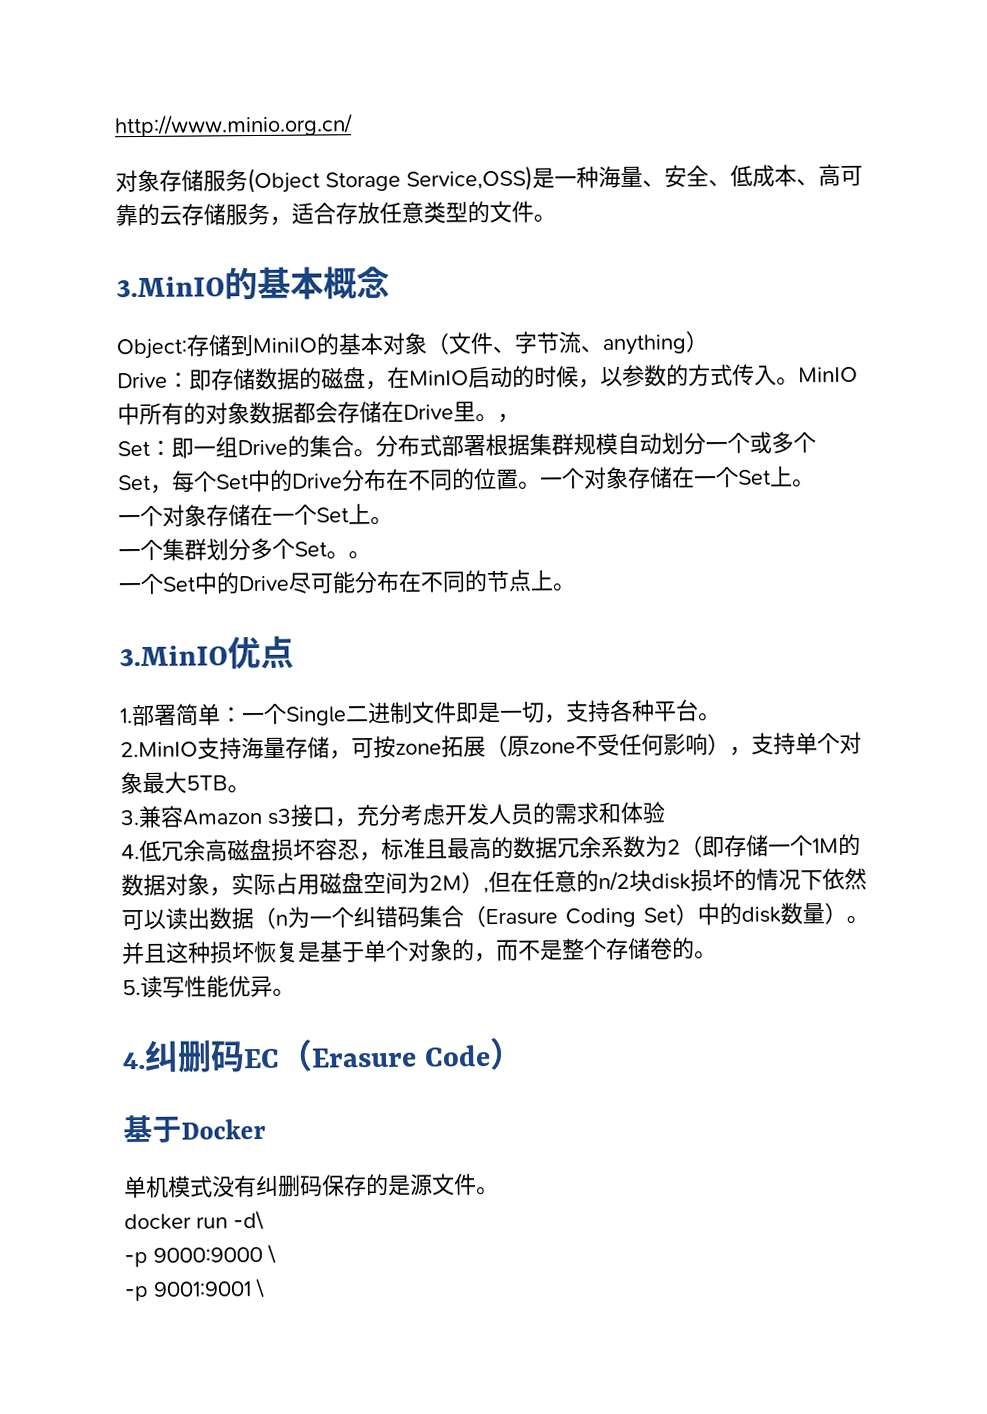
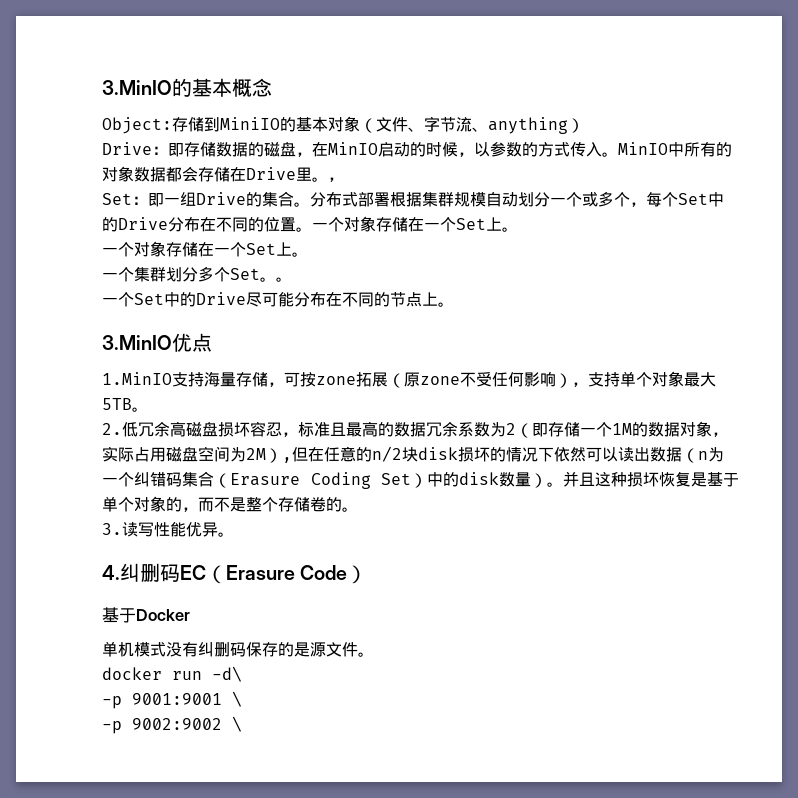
[114,113,353,138] [115,164,863,194] [115,200,556,227] http://www.minio.org.cn/ // 对象存储服务(Object Storage Service,OSS)是一种海量、安全、低成本、高可靠的云存储服务，适合存放任意类型的文件。 // -> (102, 87) none
[118,474,151,491] Set -> (630, 199) none
[119,699,721,727] [120,741,198,758] 1.部署简单：一个Single二进制文件即是一切，支持各种平台。 // 2.MinIO -> [102,372,172,385] 1.MinIO
[120,801,666,829] [121,844,140,860] 3.兼容Amazon s3接口，充分考虑开发人员的需求和体验 // 4. -> [102,423,122,435] 2.
[122,980,141,996] 5. -> [102,523,122,535] 3.
[153,1246,263,1263] 9000:9000 -> [132,693,222,705] 9001:9001
[153,1281,252,1297] 9001:9001 -> [132,718,222,730] 9002:9002

